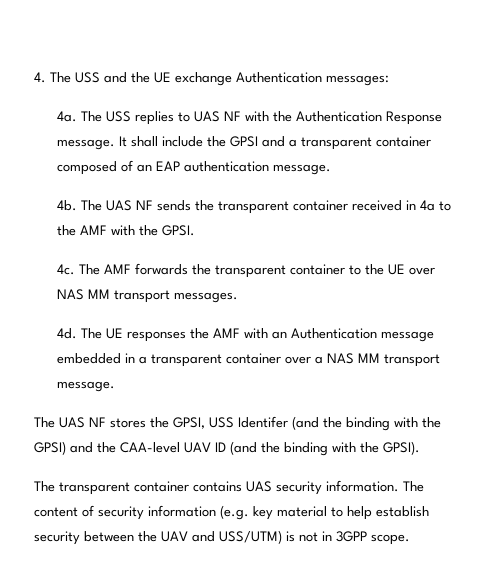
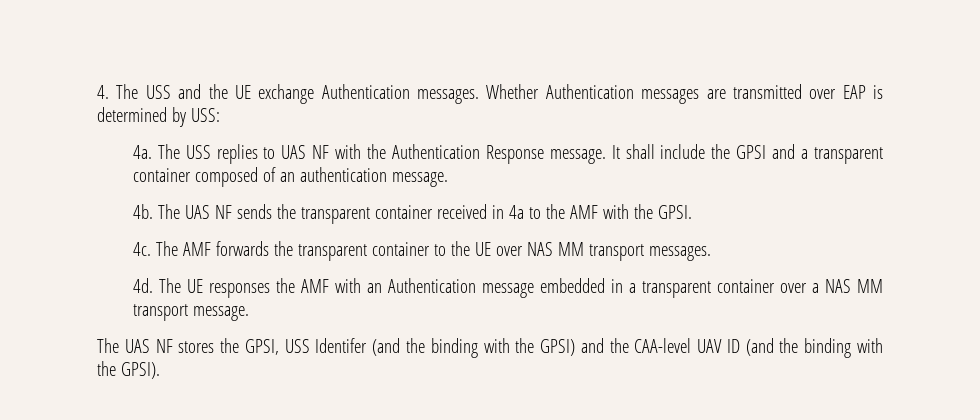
[326,75,389,86] messages: -> [417,84,883,104] [97,107,220,127] messages. Whether Authentication messages are transmitted over EAP is determined by USS:
[155,161,180,171] EAP -> (295, 177) none
[34,480,424,495] [34,505,429,520] [34,530,410,545] // The transparent container contains UAS security information. The content of security information (e.g. key material to help establish security between the UAV and USS/UTM) is not in 3GPP scope. -> (160, 370) none

